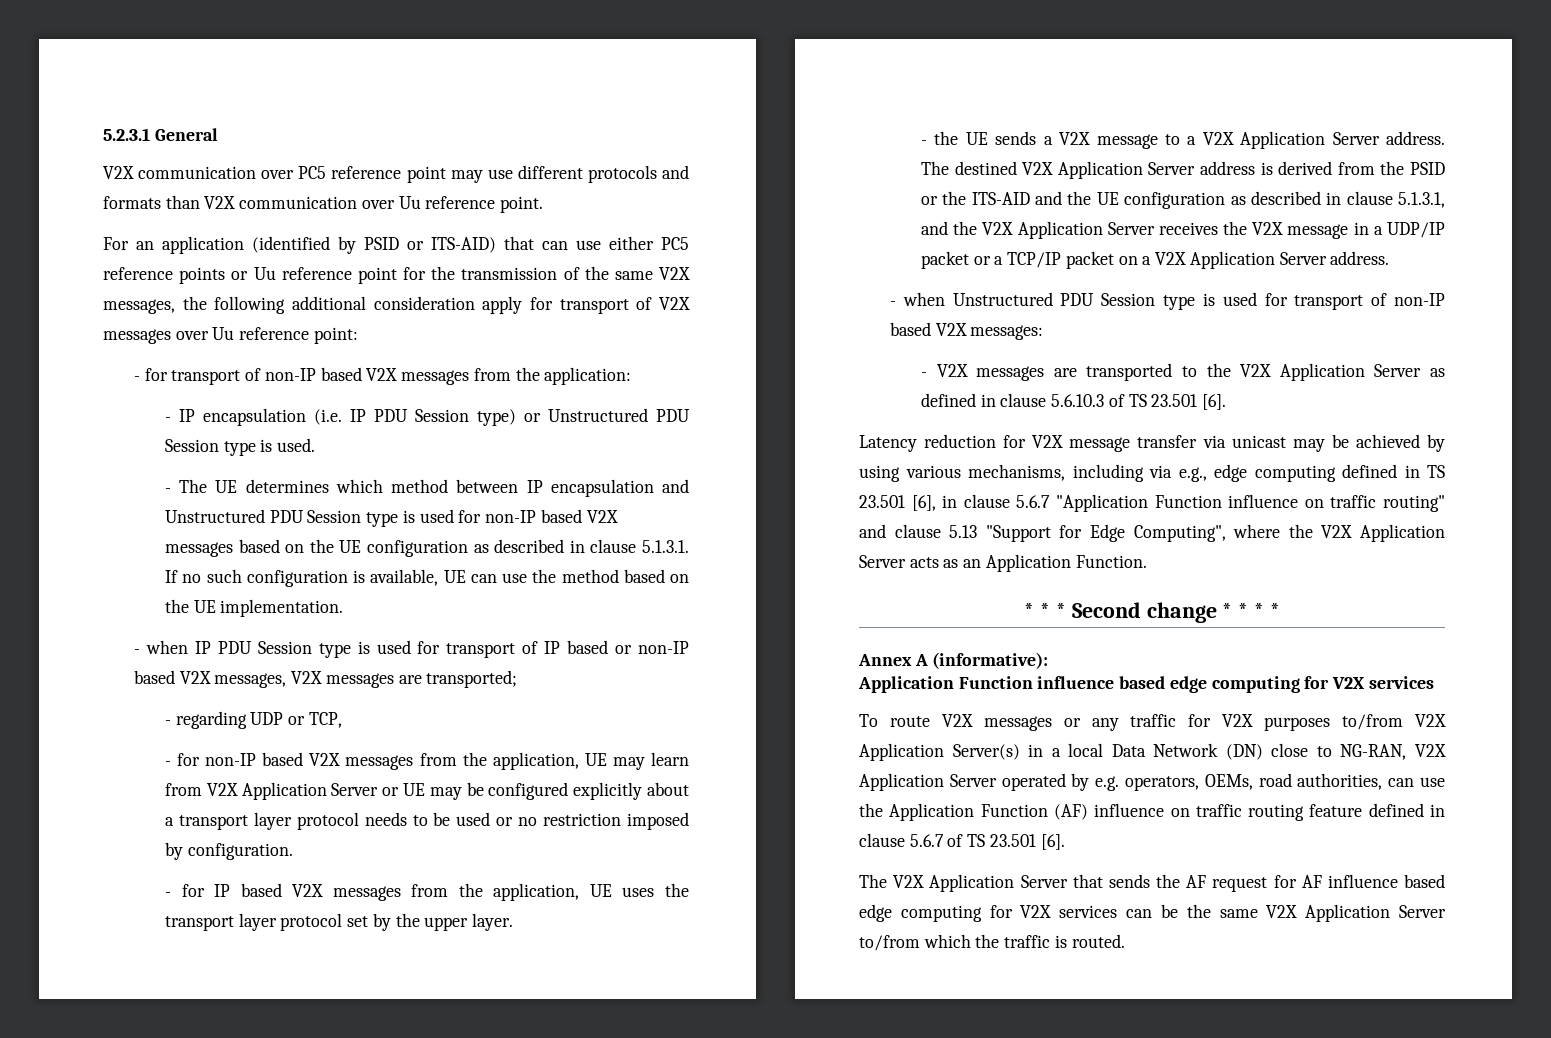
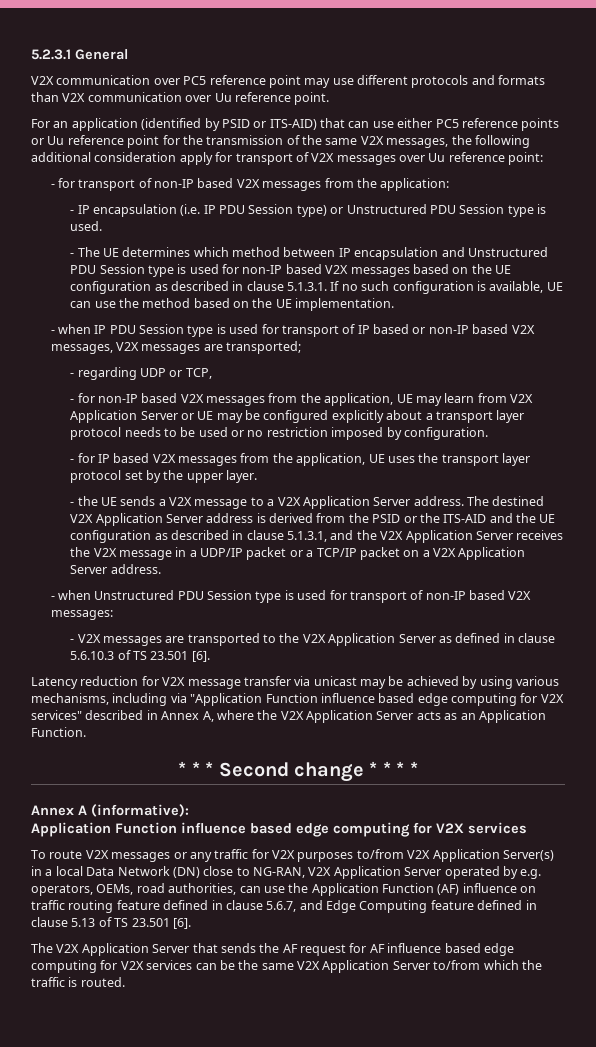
[1178,464,1445,482] [859,494,1445,512] [859,524,1226,542] e.g., edge computing defined in TS 23.501 [6], in clause 5.6.7 "Application Function influence on traffic routing" and clause 5.13 "Support for Edge Computing", -> [190,693,564,706] [31,710,214,722] "Application Function influence based edge computing for V2X services" described in Annex A,
[909,834,944,847] 5.6.7 -> [266,900,537,913] [31,917,96,927] 5.6.7, and Edge Computing feature defined in clause 5.13

